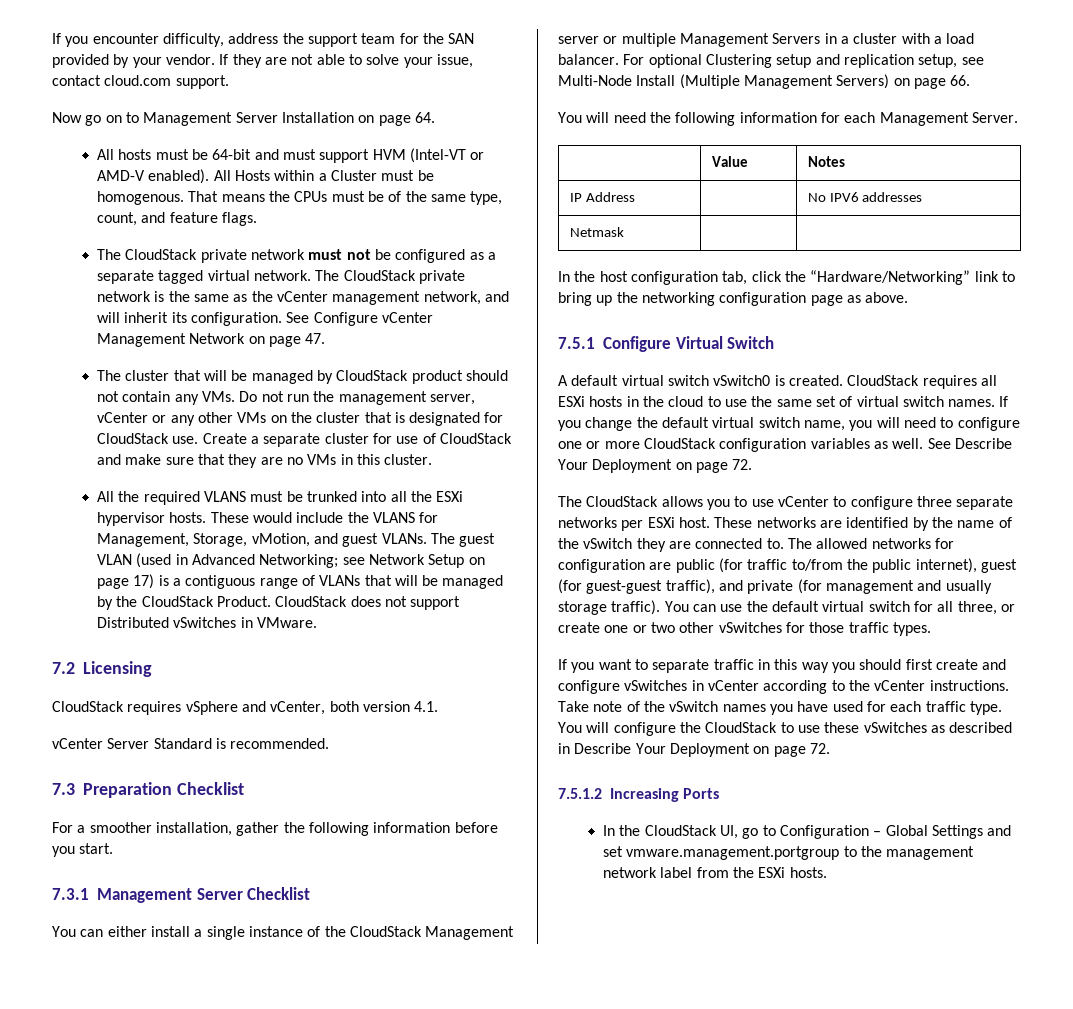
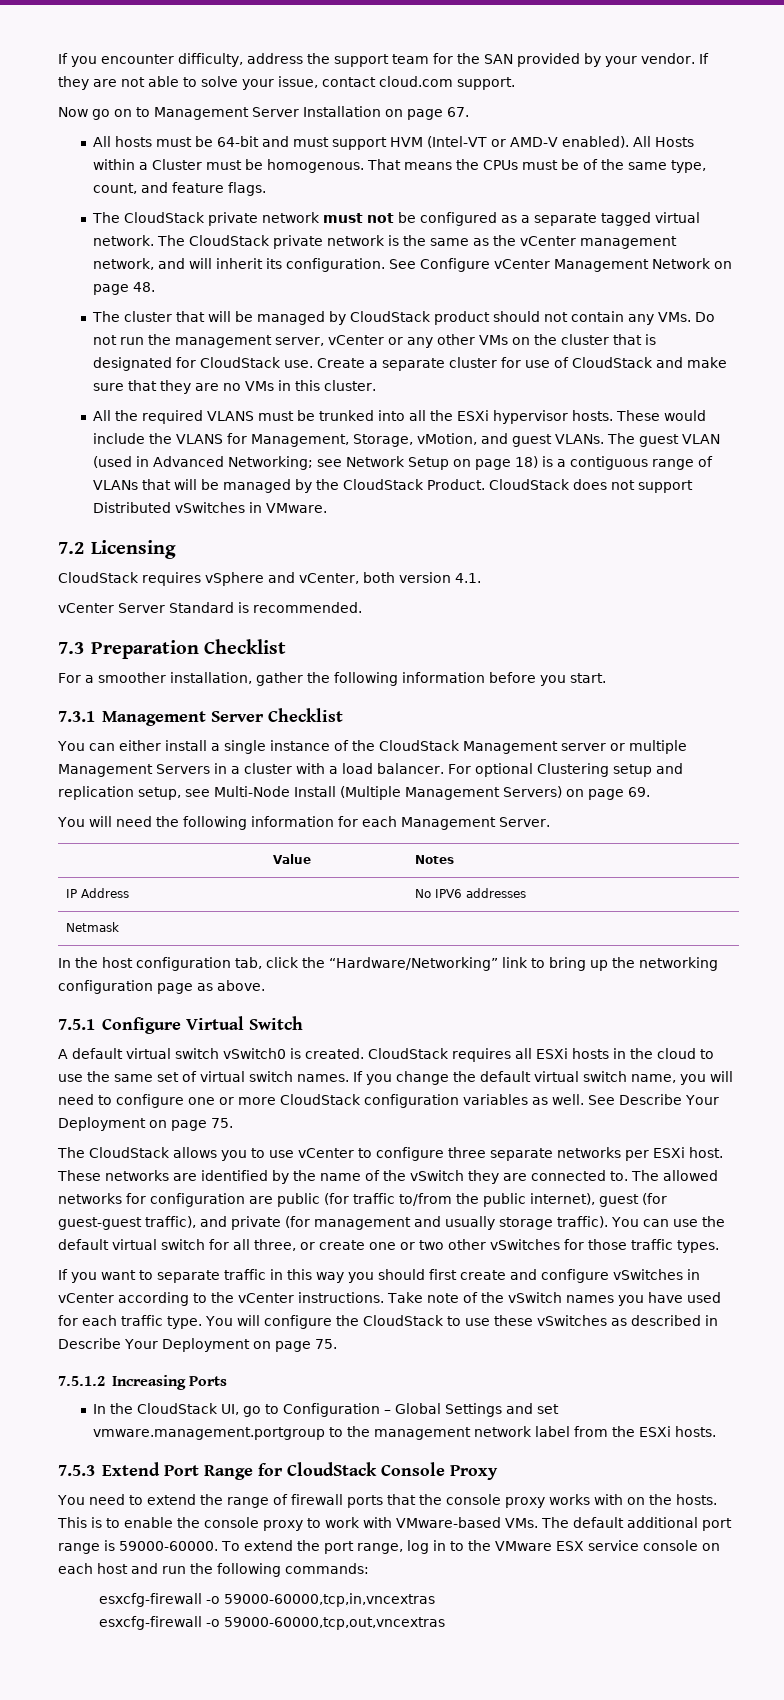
[414,112,435,123] 64. -> [447,107,469,117] 67.
[305,333,326,344] 47. -> [133,282,156,292] 48.
[133,574,155,589] 17) -> [515,456,539,468] 18)
[950,75,971,86] 66. -> [628,787,650,797] 69.
[732,459,753,470] 72. -> [211,1118,233,1128] 75.
[809,743,830,754] 72. -> [314,1339,337,1349] 75.
(827, 872) none -> [58,1462,498,1480] [57,1494,717,1508] [57,1517,732,1531] [58,1540,720,1554] [58,1563,369,1577] [98,1593,435,1607] [98,1616,445,1630] // 7.5.3 Extend Port Range for CloudStack Console Proxy // You need to extend the range of firewall ports that the console proxy works with on the hosts. This is to enable the console proxy to work with VMware-based VMs. The default additional port range is 59000-60000. To extend the port range, log in to the VMware ESX service console on each host and run the following commands: // esxcfg-firewall -o 59000-60000,tcp,in,vncextras // esxcfg-firewall -o 59000-60000,tcp,out,vncextras

